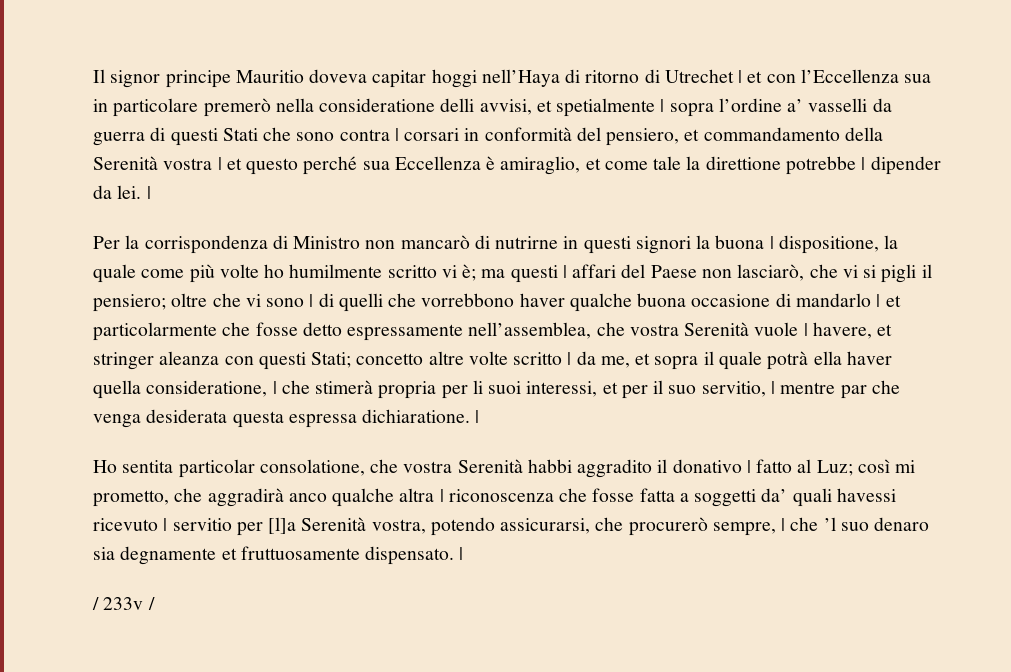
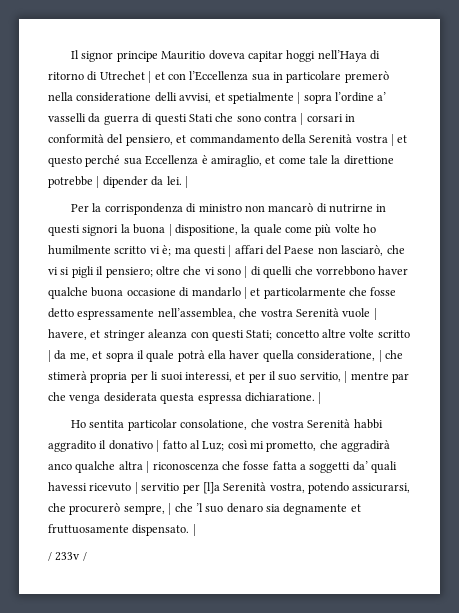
[293,236,361,249] Ministro -> [198,204,242,212] ministro

